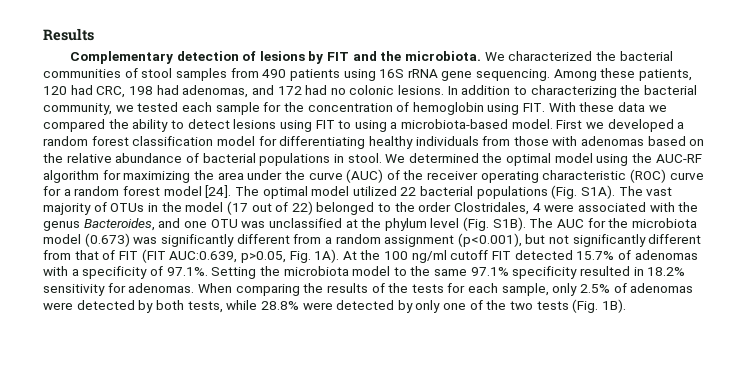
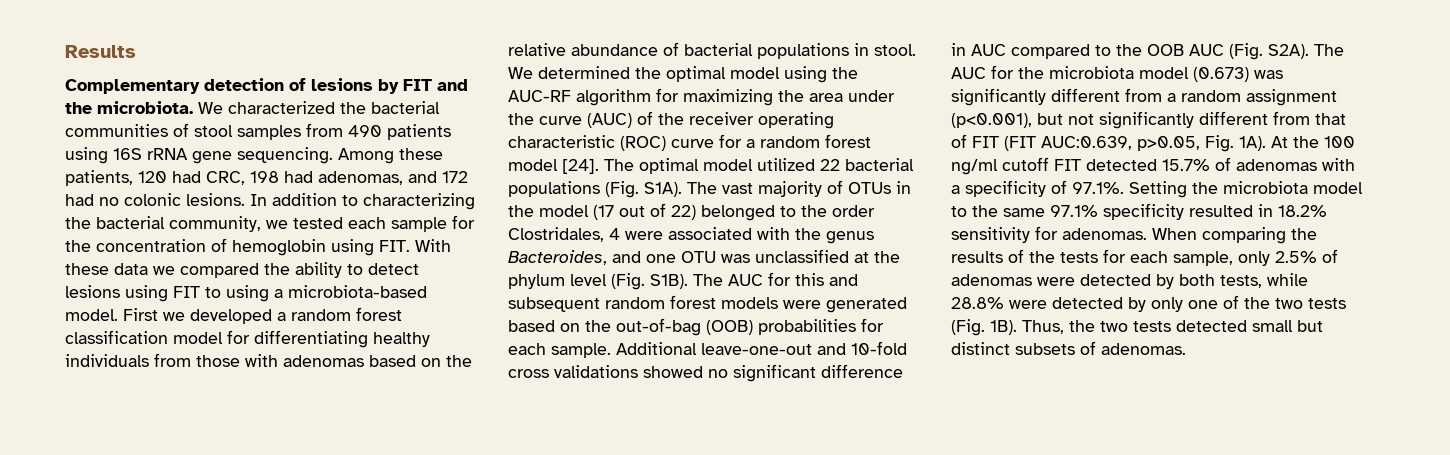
(606, 223) none -> [795,273,858,286] [508,295,907,313] [508,318,884,336] [508,341,907,358] [508,364,903,382] [951,43,1344,60] [951,65,1014,79] this and subsequent random forest models were generated based on the out-of-bag (OOB) probabilities for each sample. Additional leave-one-out and 10-fold cross validations showed no significant difference in AUC compared to the OOB AUC (Fig. S2A). The AUC for
(626, 306) none -> [1022,320,1323,334] [951,341,1186,355] Thus, the two tests detected small but distinct subsets of adenomas.

